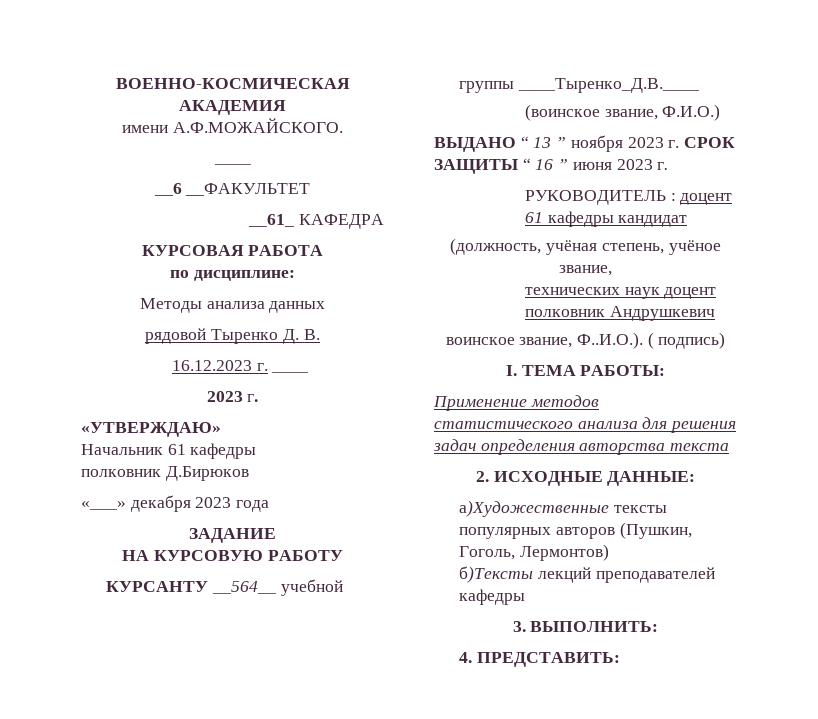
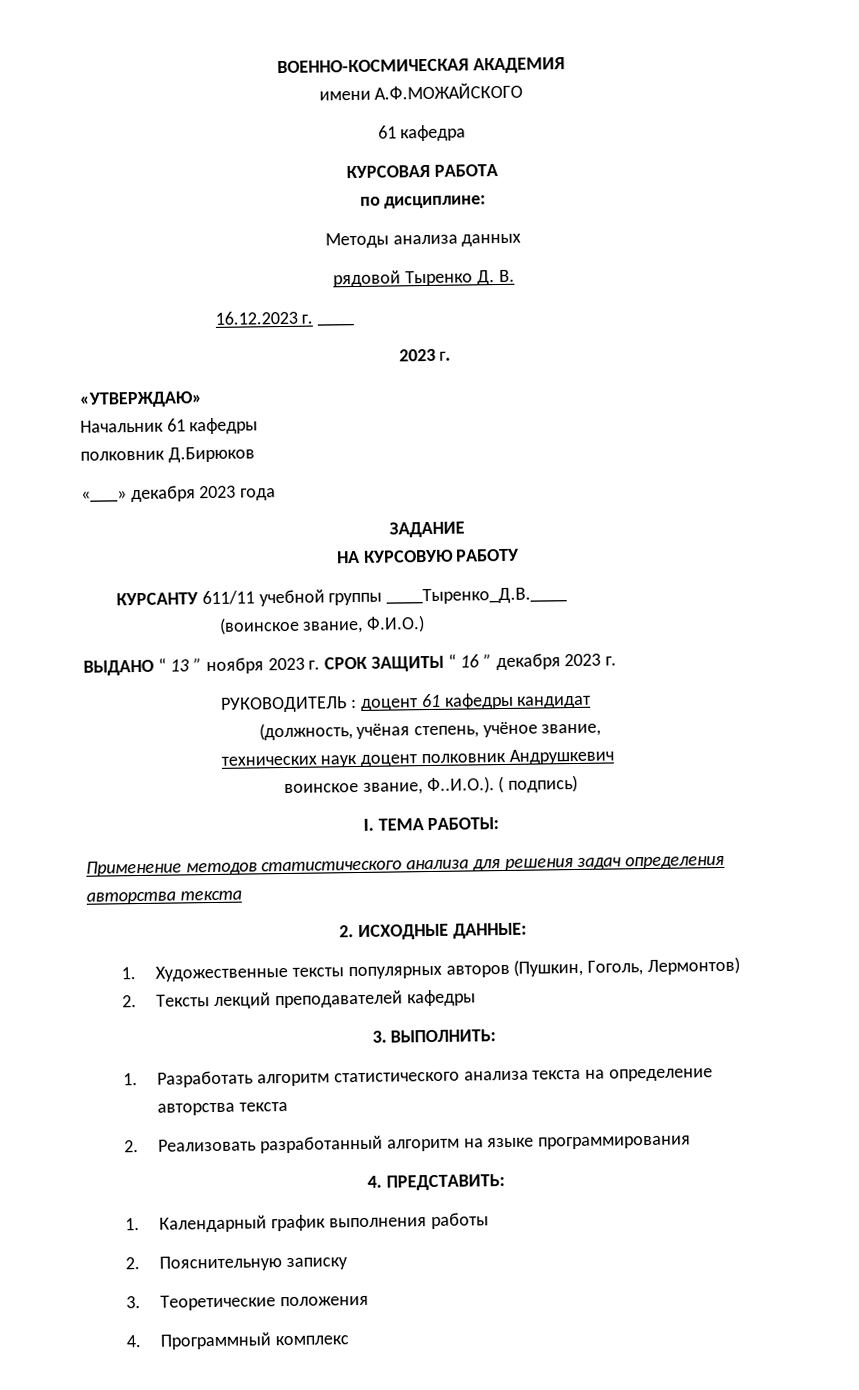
[172,118,343,133] [213,163,251,165] [153,183,311,196] [248,214,384,229] А.Ф.МОЖАЙСКОГО. // ____ // __6 __ФАКУЛЬТЕТ // __61_ КАФЕДРА -> [374,82,524,100] [377,124,467,142] А.Ф.МОЖАЙСКОГО // 61 кафедра
[212,581,277,594] __564__ -> [201,590,255,606] 611/11
[572,162,612,170] июня -> [495,653,561,671] декабря
[459,500,610,517] а)Художественные -> [121,964,289,982] 1. Художественные
[459,566,534,583] б)Тексты -> [122,994,211,1008] 2. Тексты
[459,652,621,667] 4. ПРЕДСТАВИТЬ: -> [123,1068,713,1088] [157,1101,289,1116] [124,1135,691,1154] [367,1174,505,1191] [125,1212,489,1233] [125,1255,349,1272] [126,1294,370,1311] [126,1332,350,1350] 1. Разработать алгоритм статистического анализа текста на определение авторства текста // 2. Реализовать разработанный алгоритм на языке программирования // 4. ПРЕДСТАВИТЬ: // 1. Календарный график выполнения работы // 2. Пояснительную записку // 3. Теоретические положения // 4. Программный комплекс

